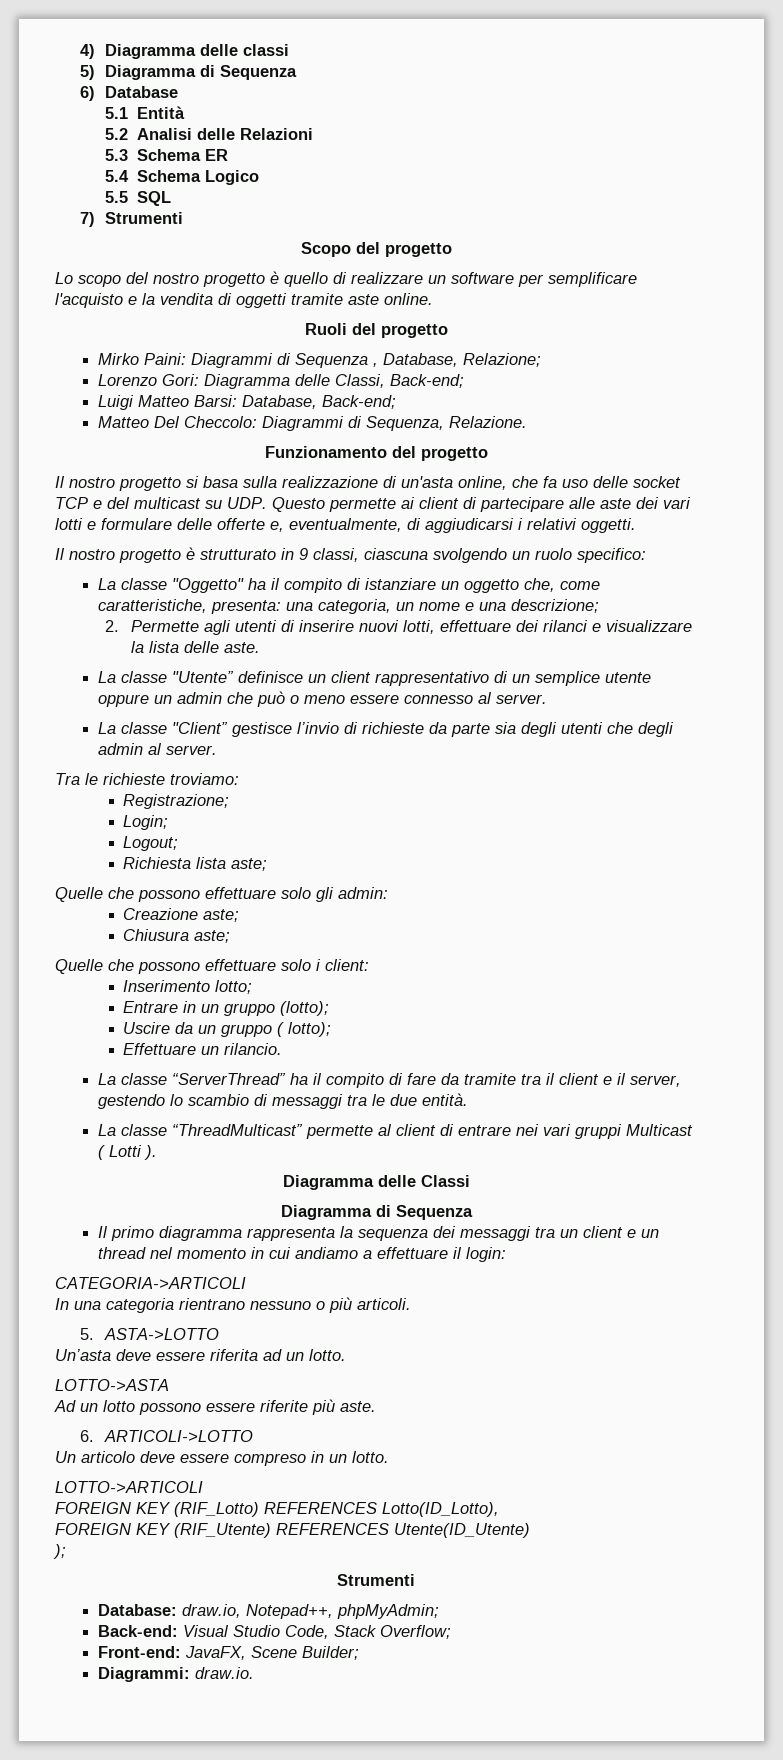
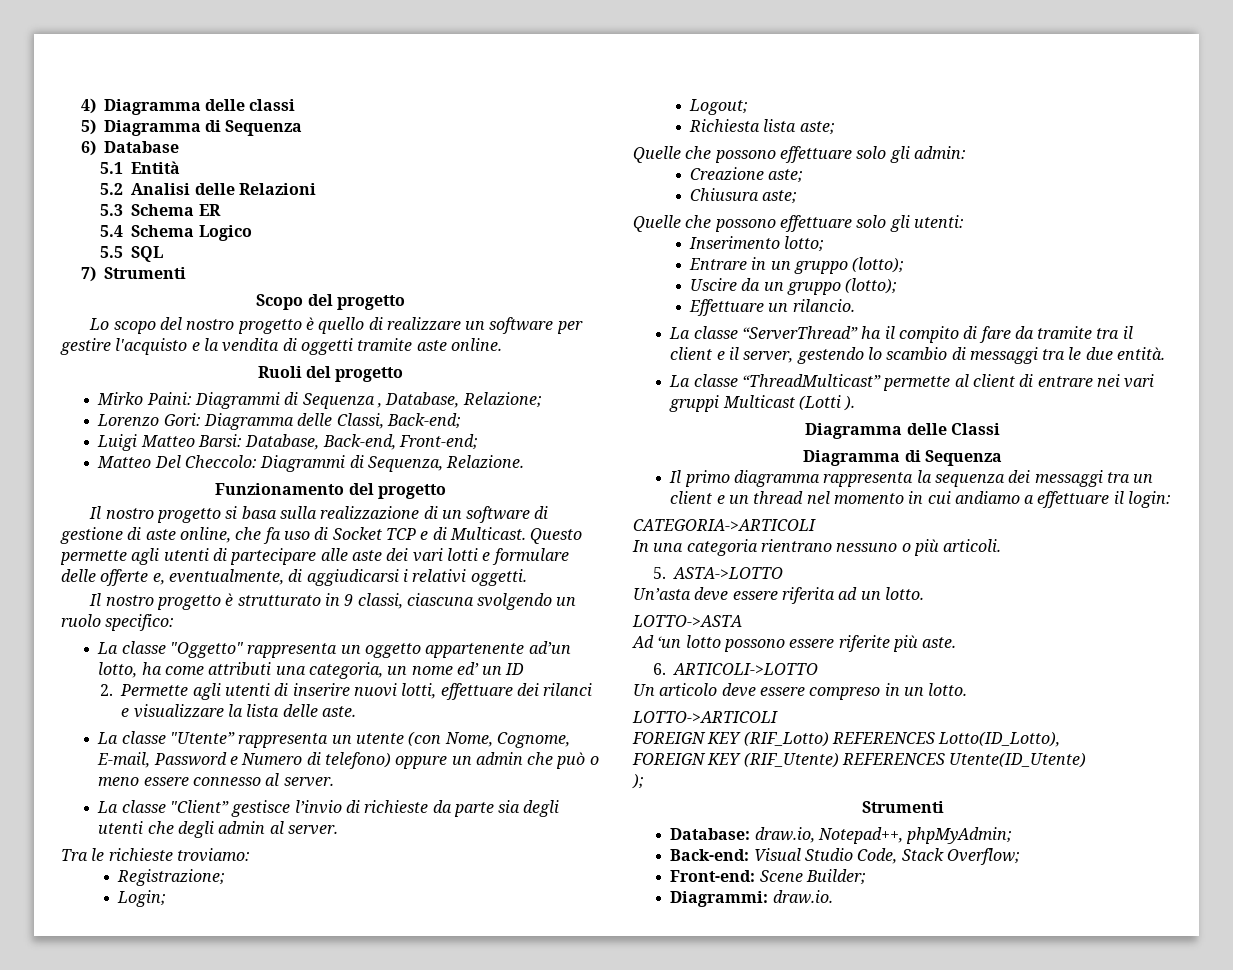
[548,272,637,287] semplificare -> [60,338,111,355] gestire
[322,395,397,409] Back-end; -> [322,434,478,450] Back-end, Front-end;
[401,476,681,490] [55,497,459,512] un'asta online, che fa uso delle socket TCP e del multicast su UDP. Questo permette ai client -> [441,506,549,523] [60,527,583,544] [60,548,209,565] un software di gestione di aste online, che fa uso di Socket TCP e di Multicast. Questo permette agli utenti
[248,578,601,593] [98,599,282,614] ha il compito di istanziare un oggetto che, come caratteristiche, presenta: -> [247,641,571,658] [98,662,272,678] rappresenta un oggetto appartenente ad’un lotto, ha come attributi
[465,599,600,613] e una descrizione; -> [456,662,525,675] ed’ un ID
[238,671,652,686] definisce un client rappresentativo di un semplice utente -> [238,731,570,748] [97,752,391,769] rappresenta un utente (con Nome, Cognome, E-mail, Password e Numero di telefono)
[316,959,369,971] i client: -> [889,215,964,232] gli utenti:
[277,1022,332,1037] ( lotto); -> [845,278,898,294] (lotto);
[98,1145,143,1160] ( Lotti -> [798,395,841,411] (Lotti
[80,1403,98,1412] un -> [657,636,682,648] ‘un
[185,1646,247,1660] JavaFX, -> (756, 876) none

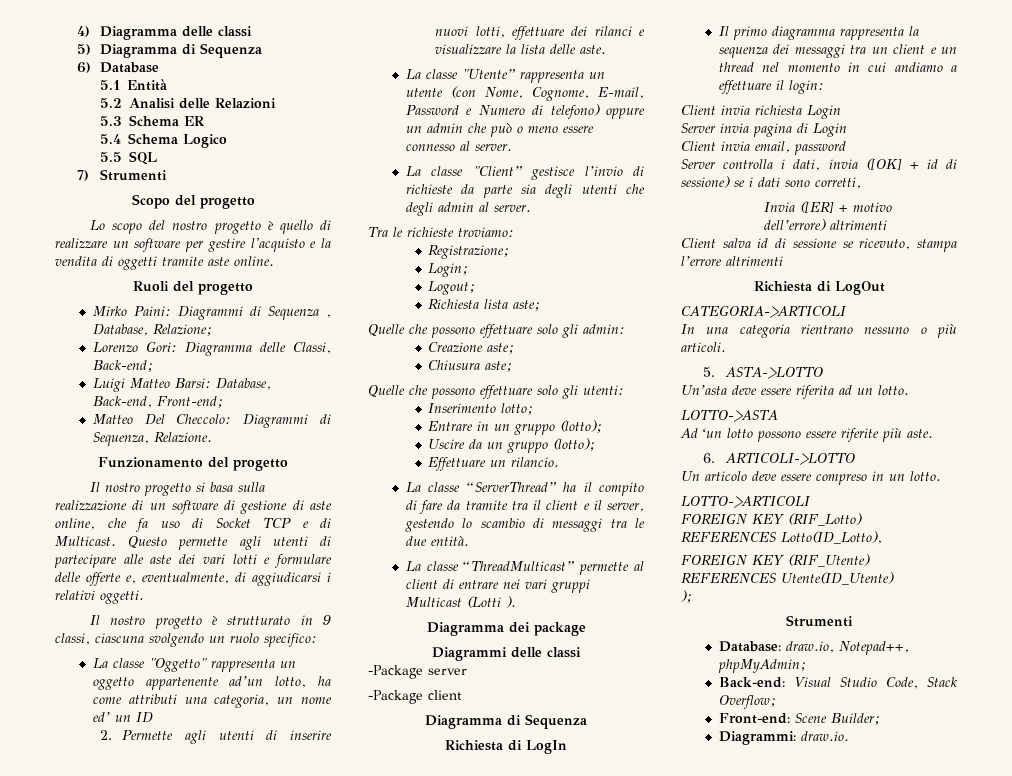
[906,423,1000,435] [803,450,1002,466] delle Classi // Diagramma di Sequenza -> [508,622,586,636] [432,647,581,661] [368,665,467,679] [368,690,462,704] [425,714,587,729] [445,740,567,754] dei package // Diagrammi delle classi // -Package server // -Package client // Diagramma di Sequenza // Richiesta di LogIn
(1172, 499) none -> [681,105,841,119] [681,123,847,137] [681,141,846,155] [681,158,957,171] [681,176,861,189] [763,201,892,213] [763,219,887,231] [681,238,957,252] [681,256,783,266] [753,281,885,295] // Client invia richiesta Login // Server invia pagina di Login // Client invia email, password // Server controlla i dati, invia ([OK] + id di sessione) se i dati sono corretti, // Invia ([ER] + motivo dell’errore) altrimenti // Client salva id di sessione se ricevuto, stampa l’errore altrimenti // Richiesta di LogOut

